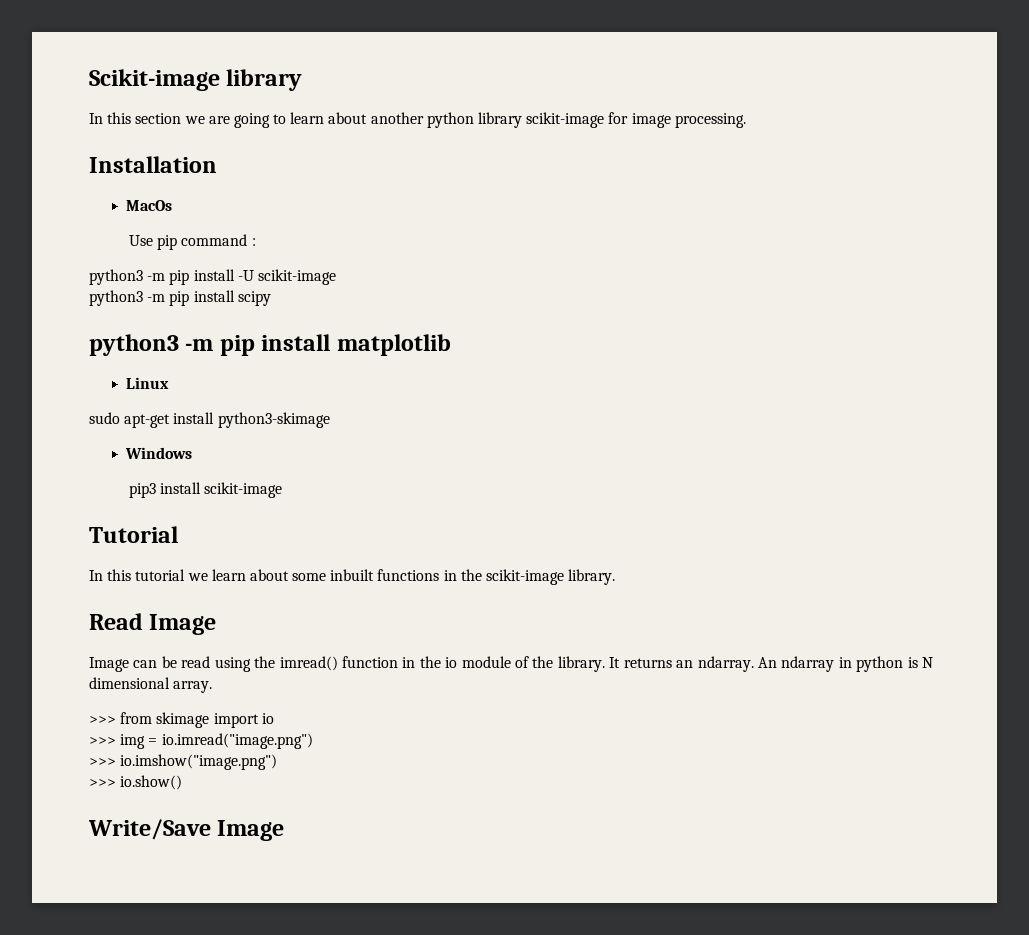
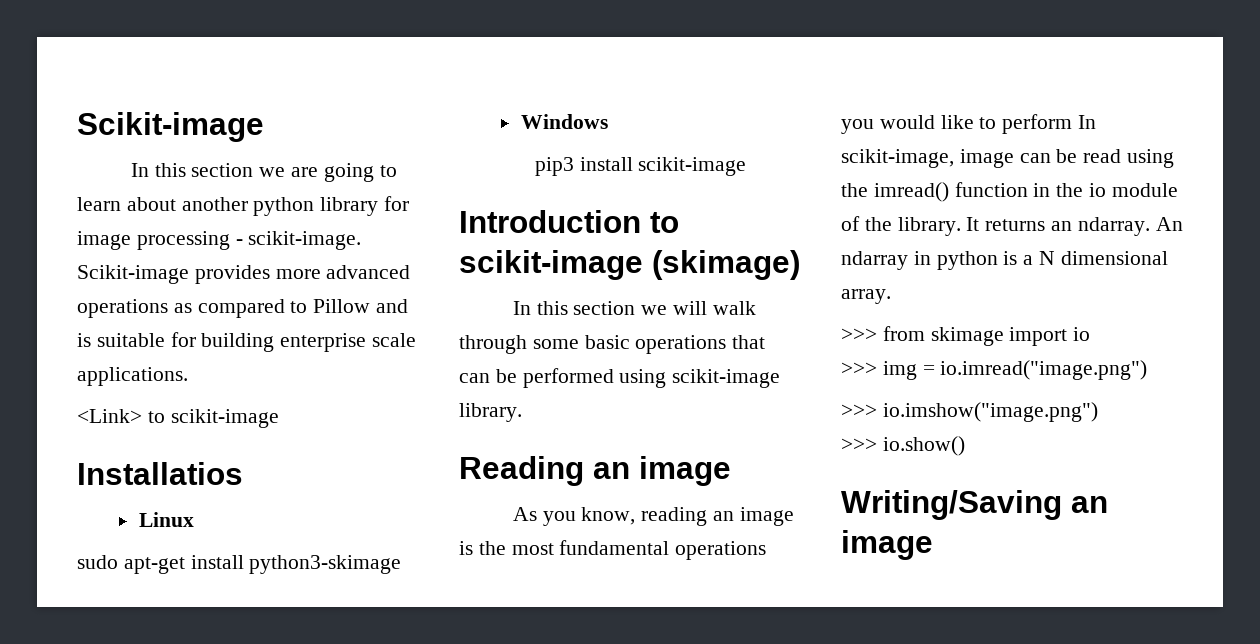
[89,69,303,91] Scikit-image library -> [77,112,264,142] Scikit-image
[526,112,605,128] scikit-image -> (379, 206) none
[674,113,746,128] [89,156,217,173] [126,200,173,211] [129,234,256,250] [89,269,336,285] [89,290,271,306] [89,334,451,356] processing. // Installation // MacOs // Use pip command : // python3 -m pip install -U scikit-image // python3 -m pip install scipy // python3 -m pip install matplotlib -> [136,231,362,250] [77,265,411,284] [77,299,409,318] [77,332,417,352] [77,367,188,386] [77,409,279,428] [77,462,243,485] processing - scikit-image. Scikit-image provides more advanced operations as compared to Pillow and is suitable for building enterprise scale applications. // <Link> to scikit-image // Installatios
[89,526,178,543] [89,569,616,585] [89,613,217,635] [89,657,129,672] Tutorial // In this tutorial we learn about some inbuilt functions in the scikit-image library. // Read Image // Image -> [459,210,679,233] [459,250,800,280] [512,301,756,315] [459,335,766,354] [459,368,781,388] [459,403,522,422] [459,456,731,486] [512,507,794,526] [459,540,767,560] [841,114,1097,134] [841,149,1014,168] Introduction to scikit-image (skimage) // In this section we will walk through some basic operations that can be performed using scikit-image library. // Reading an image // As you know, reading an image is the most fundamental operations you would like to perform In scikit-image, image
(918, 662) none -> [1023,255,1034,265] a
[88,819,285,841] Write/Save Image -> [841,490,1108,520] [841,530,933,560] Writing/Saving an image

